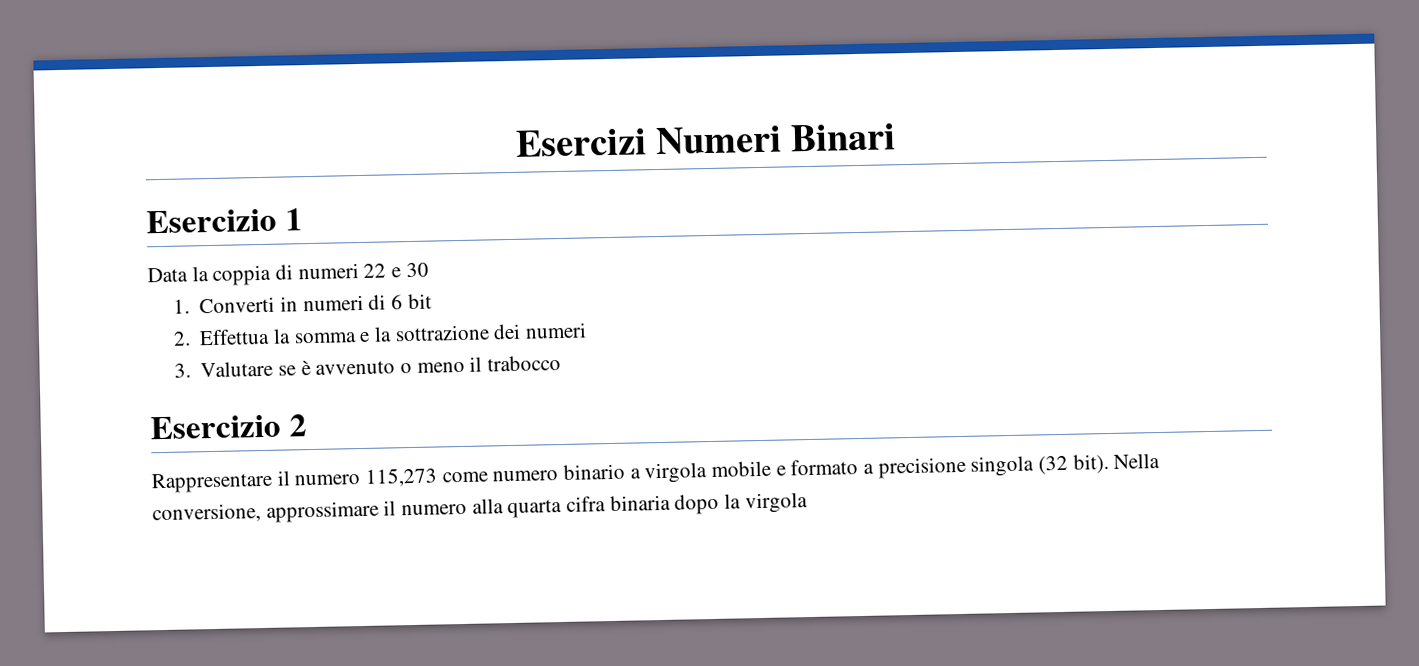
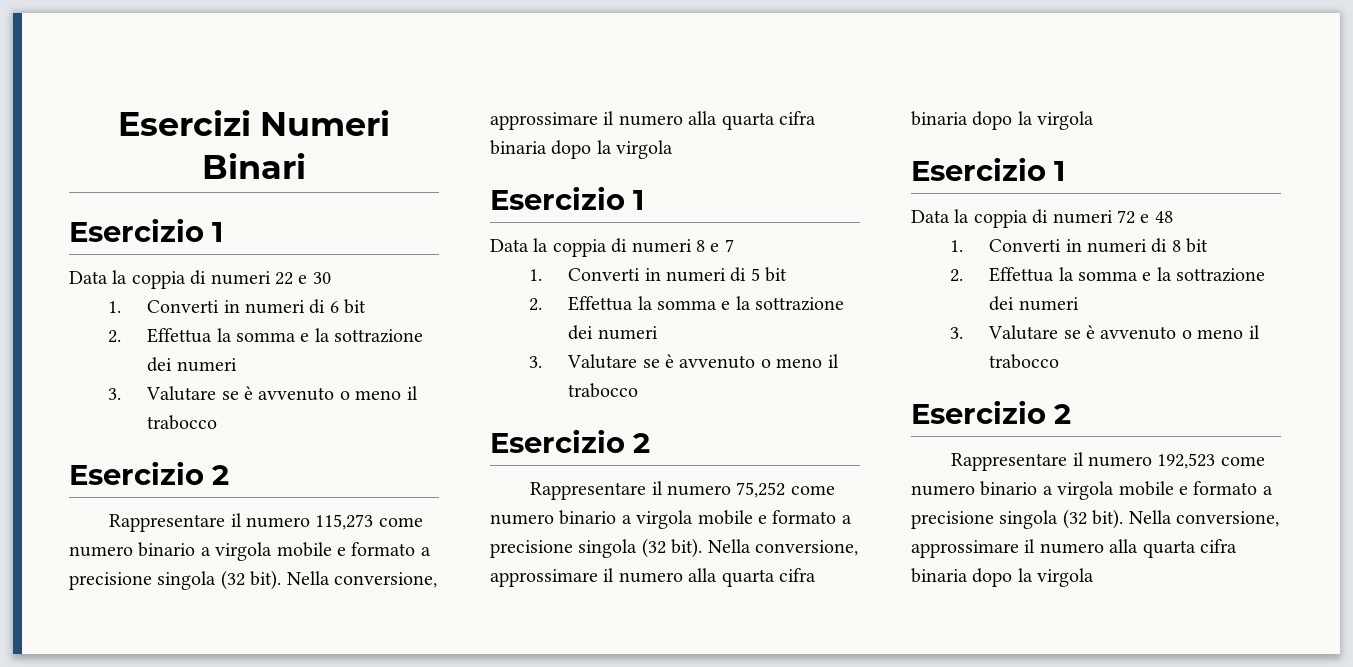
(808, 503) none -> [490,186,644,210] [490,238,734,257] [529,267,788,282] [529,296,845,311] [568,325,658,340] [529,354,839,369] [568,383,639,398] [490,429,650,453] [530,481,835,500] [490,510,852,529] [490,538,858,558] [490,568,816,587] [911,111,1095,130] [911,157,1065,181] [911,209,1173,228] [950,238,1209,253] [950,267,1266,282] [989,296,1079,311] [950,325,1260,340] [989,354,1060,369] [911,400,1071,424] [951,452,1265,471] [911,481,1273,500] [911,509,1279,529] [911,539,1237,558] [911,568,1095,587] // Esercizio 1 // Data la coppia di numeri 8 e 7 // 1. Converti in numeri di 5 bit // 2. Effettua la somma e la sottrazione dei numeri // 3. Valutare se è avvenuto o meno il trabocco // Esercizio 2 // Rappresentare il numero 75,252 come numero binario a virgola mobile e formato a precisione singola (32 bit). Nella conversione, approssimare il numero alla quarta cifra binaria dopo la virgola // Esercizio 1 // Data la coppia di numeri 72 e 48 // 1. Converti in numeri di 8 bit // 2. Effettua la somma e la sottrazione dei numeri // 3. Valutare se è avvenuto o meno il trabocco // Esercizio 2 // Rappresentare il numero 192,523 come numero binario a virgola mobile e formato a precisione singola (32 bit). Nella conversione, approssimare il numero alla quarta cifra binaria dopo la virgola

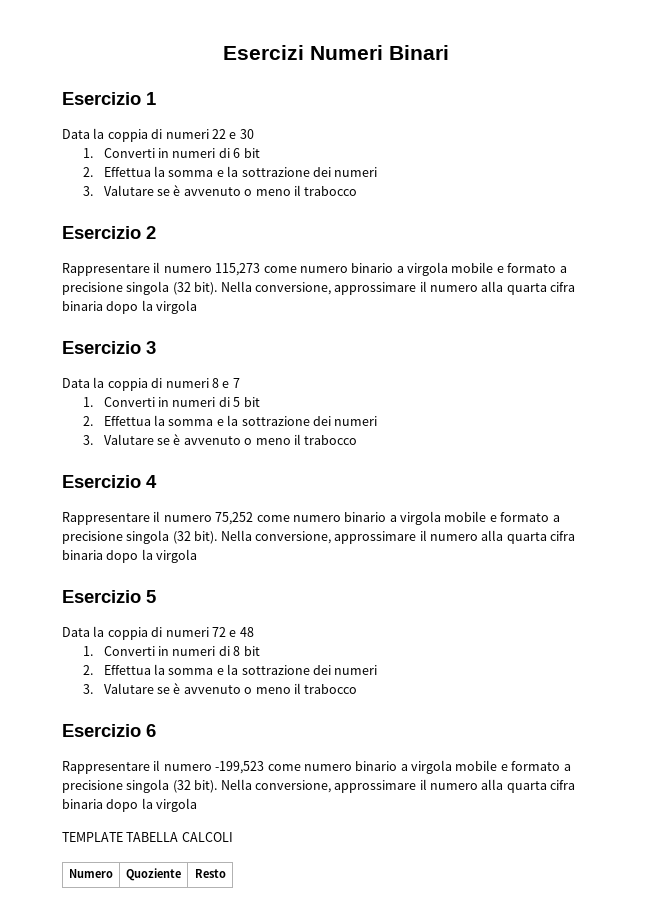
[633,190,644,210] 1 -> [146,341,156,354] 3
[633,433,650,453] 2 -> [146,475,157,488] 4
[1054,161,1065,181] 1 -> [146,590,156,603] 5
[1054,404,1071,424] [951,452,1216,471] 2 // Rappresentare il numero 192,523 -> [146,724,156,737] [62,760,265,774] 6 // Rappresentare il numero -199,523
(1095, 577) none -> [62,832,233,842] [69,869,113,878] [126,868,181,881] [194,869,226,878] // TEMPLATE TABELLA CALCOLI // Numero | Quoziente | Resto

